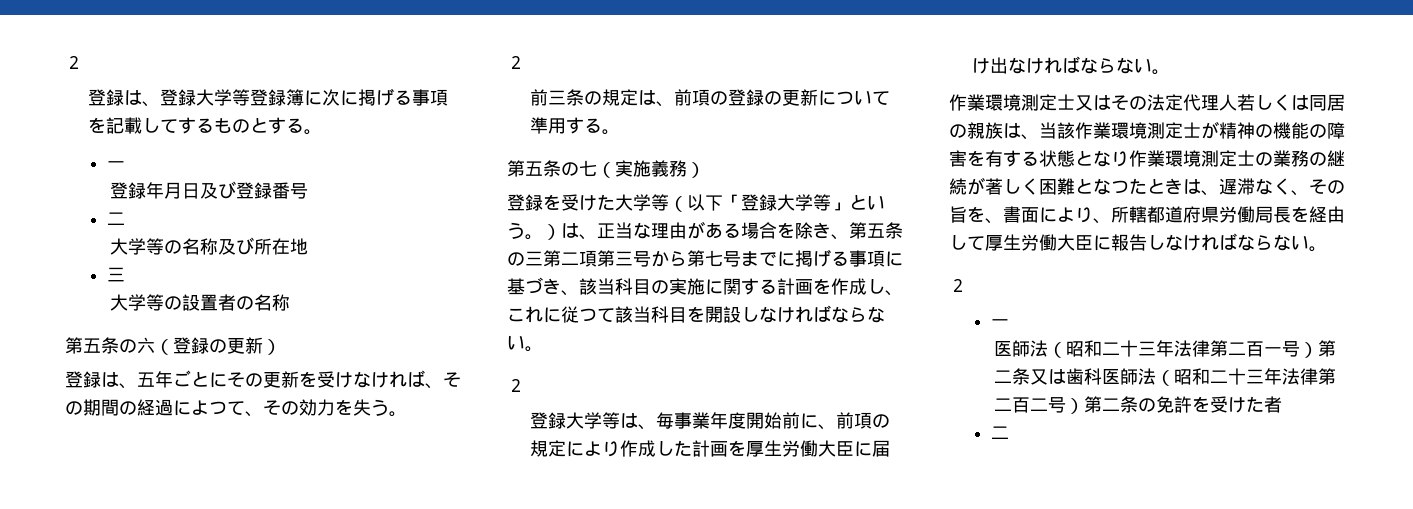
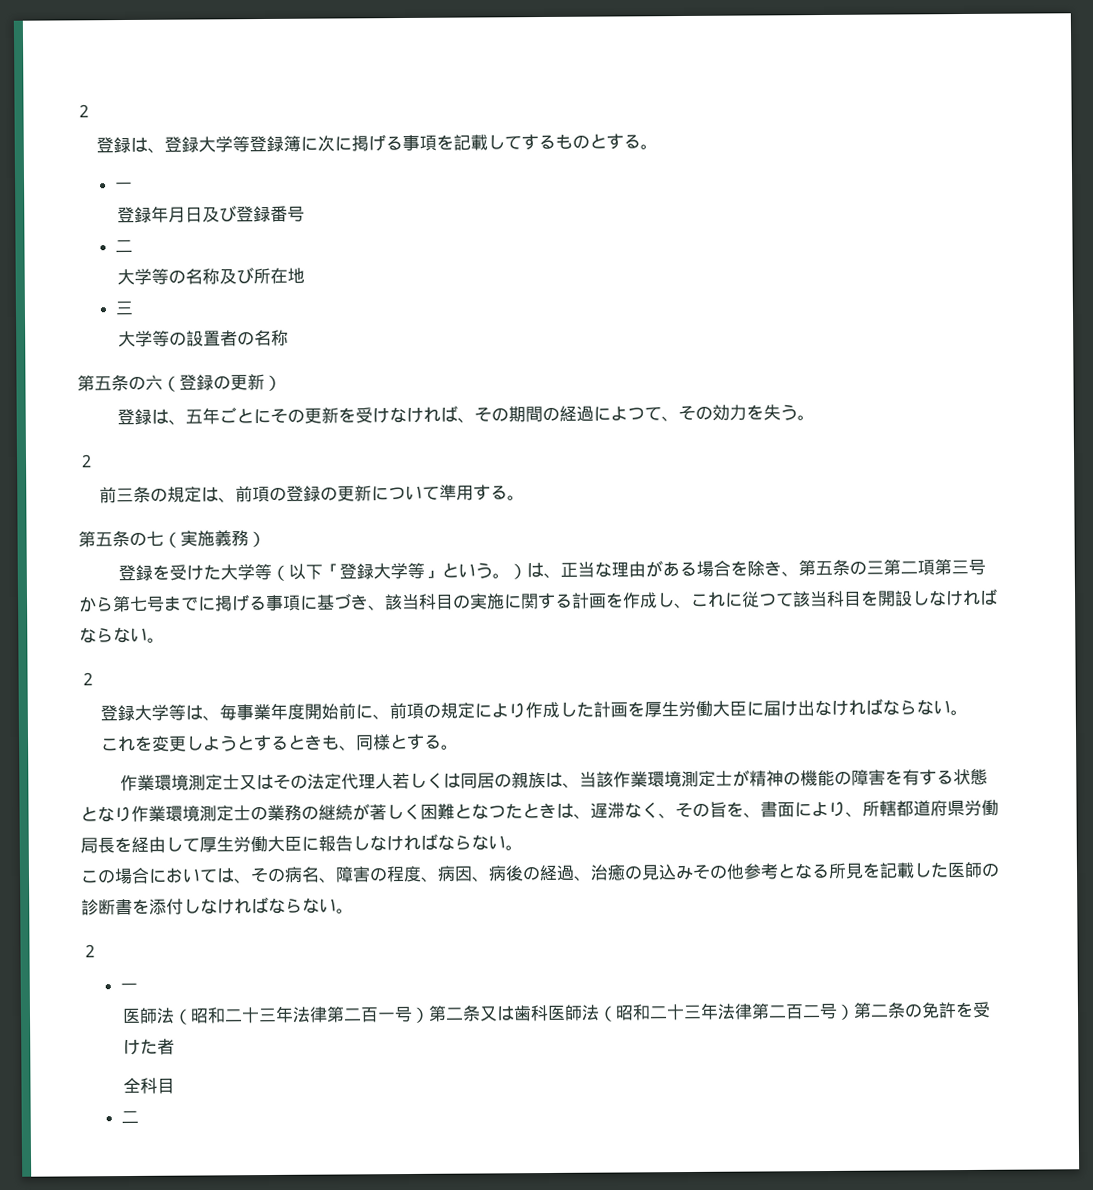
(1170, 72) none -> [100,733,459,752] // これを変更しようとするときも、同様とする。
(1327, 249) none -> [80,861,1000,885] [81,896,354,916] // この場合においては、その病名、障害の程度、病因、病後の経過、治癒の見込みその他参考となる所見を記載した医師の診断書を添付しなければならない。
(1283, 404) none -> [123,1077,176,1094] // 全科目

